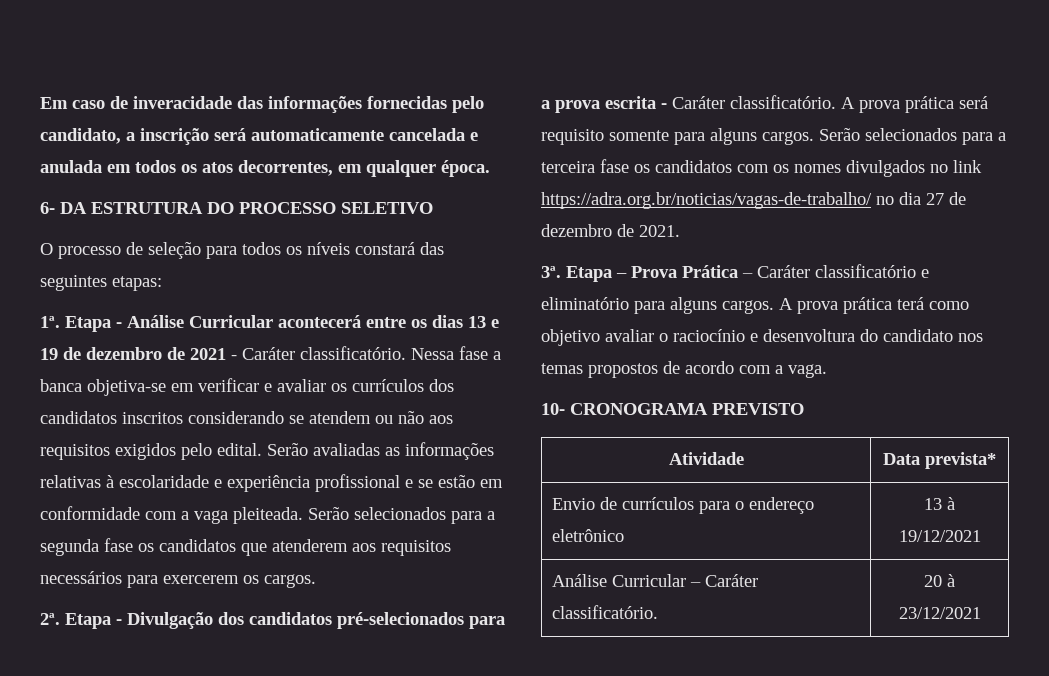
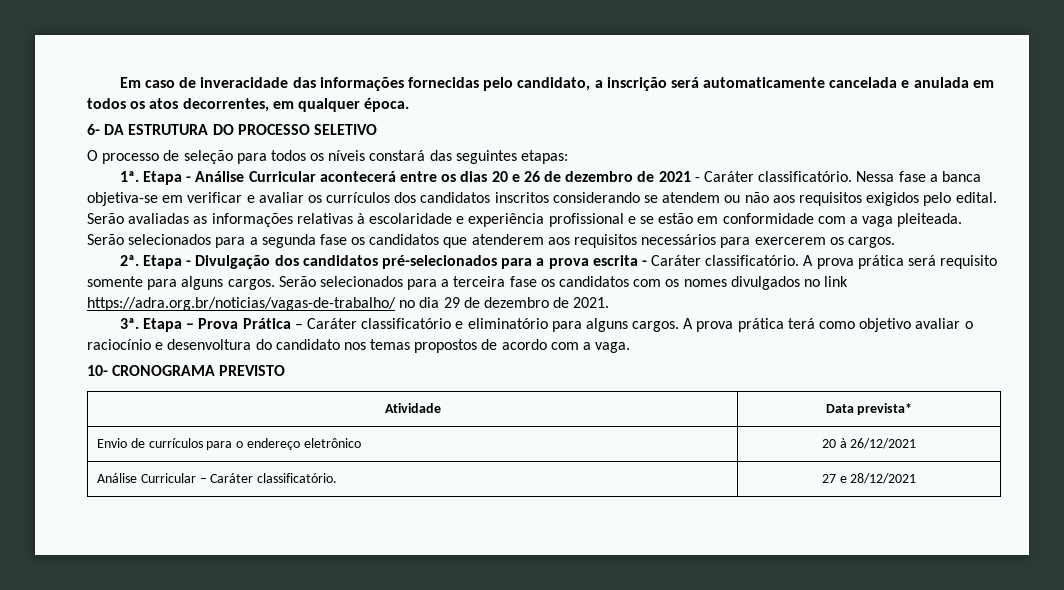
[468,316,499,328] [40,348,58,360] 13 e 19 -> [491,171,540,182] 20 e 26
[926,193,944,205] 27 -> [443,297,460,308] 29
[924,497,955,510] [898,530,981,542] 13 à 19/12/2021 -> [821,438,917,449] 20 à 26/12/2021
[924,574,955,587] [898,607,981,619] 20 à 23/12/2021 -> [821,473,917,484] 27 e 28/12/2021

